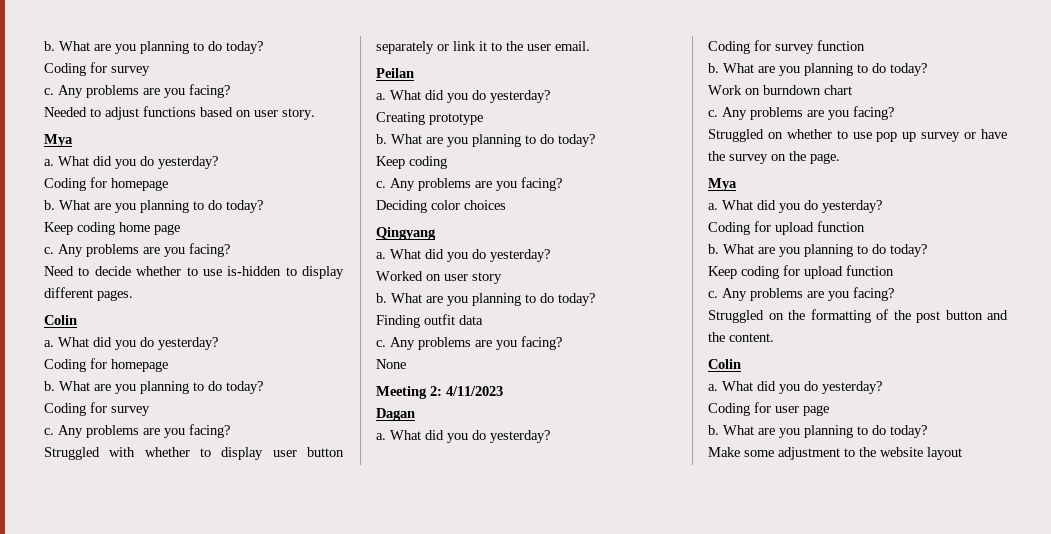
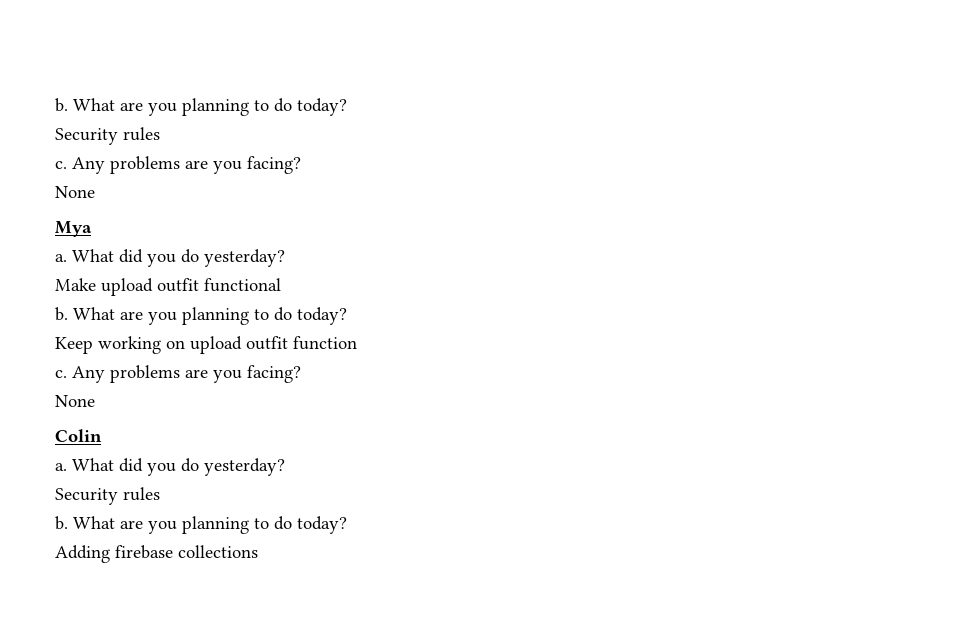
[44,41,263,54] [44,62,150,76] [44,84,230,98] [44,106,315,120] [44,134,73,147] [44,156,218,169] [44,177,168,191] [44,200,263,213] [44,222,180,235] [44,243,230,257] [44,266,344,279] [44,287,133,301] [44,315,77,325] [44,337,218,350] [44,358,168,372] [44,381,263,394] [44,402,150,416] [44,424,230,438] [44,447,344,460] [376,41,590,54] [376,68,414,78] [376,90,550,103] [376,112,483,125] [376,134,595,147] [376,156,447,169] [376,177,562,191] [376,200,506,213] [376,227,436,240] [376,249,550,262] [376,271,502,284] [376,293,595,306] [376,314,483,328] [376,336,562,350] [376,359,406,369] [376,386,503,399] [376,408,415,421] [376,430,550,443] [708,40,865,54] [708,63,927,76] [708,85,852,95] [708,106,894,120] [708,129,1007,142] [708,151,840,164] [708,178,737,191] [708,200,882,213] [708,221,865,235] [708,244,927,257] [708,265,894,279] [708,287,894,301] [708,309,1008,323] [708,332,774,342] [708,359,741,369] [708,381,882,394] [708,402,829,416] [708,425,927,438] [708,447,962,460] b. What are you planning to do today? // Coding for survey // c. Any problems are you facing? // Needed to adjust functions based on user story. // Mya // a. What did you do yesterday? // Coding for homepage // b. What are you planning to do today? // Keep coding home page // c. Any problems are you facing? // Need to decide whether to use is-hidden to display different pages. // Colin // a. What did you do yesterday? // Coding for homepage // b. What are you planning to do today? // Coding for survey // c. Any problems are you facing? // Struggled with whether to display user button separately or link it to the user email. // Peilan // a. What did you do yesterday? // Creating prototype // b. What are you planning to do today? // Keep coding // c. Any problems are you facing? // Deciding color choices // Qingyang // a. What did you do yesterday? // Worked on user story // b. What are you planning to do today? // Finding outfit data // c. Any problems are you facing? // None // Meeting 2: 4/11/2023 // Dagan // a. What did you do yesterday? // Coding for survey function // b. What are you planning to do today? // Work on burndown chart // c. Any problems are you facing? // Struggled on whether to use pop up survey or have the survey on the page. // Mya // a. What did you do yesterday? // Coding for upload function // b. What are you planning to do today? // Keep coding for upload function // c. Any problems are you facing? // Struggled on the formatting of the post button and the content. // Colin // a. What did you do yesterday? // Coding for user page // b. What are you planning to do today? // Make some adjustment to the website layout -> [55,98,347,116] [55,127,160,145] [55,156,301,174] [55,186,95,198] [55,221,92,237] [55,249,285,267] [55,278,281,296] [55,307,347,325] [55,336,357,354] [55,365,301,383] [55,395,95,407] [55,429,102,442] [55,458,285,476] [55,487,160,505] [55,516,347,534] [55,545,258,563] b. What are you planning to do today? // Security rules // c. Any problems are you facing? // None // Mya // a. What did you do yesterday? // Make upload outfit functional // b. What are you planning to do today? // Keep working on upload outfit function // c. Any problems are you facing? // None // Colin // a. What did you do yesterday? // Security rules // b. What are you planning to do today? // Adding firebase collections

